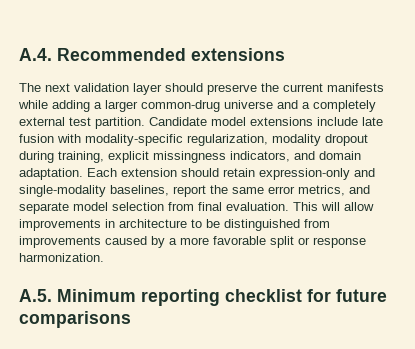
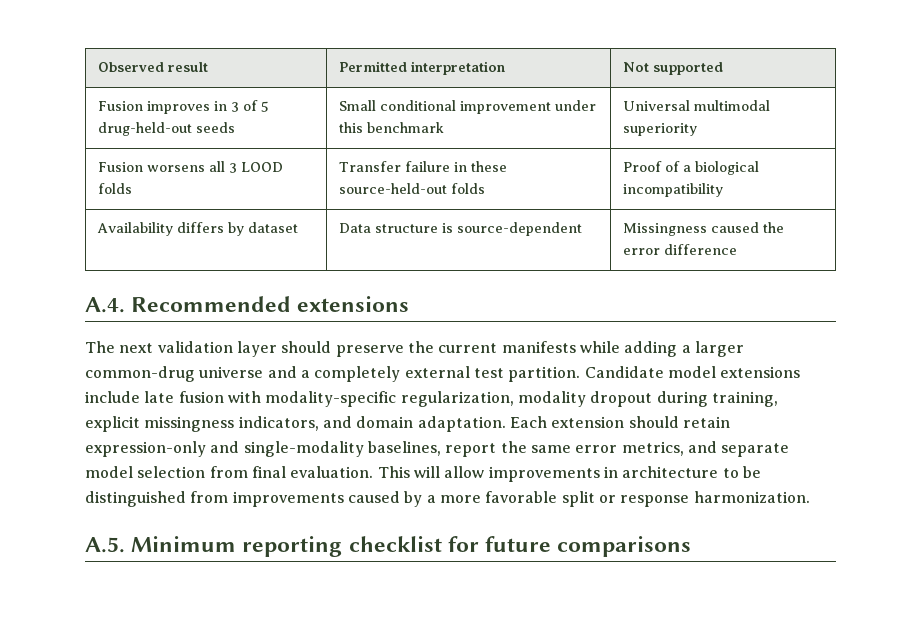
(19, 54) none -> [97,62,208,72] [338,61,505,75] [622,62,723,75] [97,100,269,114] [97,122,235,136] [338,100,596,114] [338,122,444,133] [622,100,770,111] [622,123,697,136] [97,161,283,173] [97,183,132,194] [338,161,507,172] [338,183,485,194] [622,161,759,175] [622,183,723,197] [96,222,298,236] [338,222,582,236] [622,222,784,236] [622,244,737,255] Observed result | Permitted interpretation | Not supported // Fusion improves in 3 of 5 drug-held-out seeds | Small conditional improvement under this benchmark | Universal multimodal superiority // Fusion worsens all 3 LOOD folds | Transfer failure in these source-held-out folds | Proof of a biological incompatibility // Availability differs by dataset | Data structure is source-dependent | Missingness caused the error difference //

